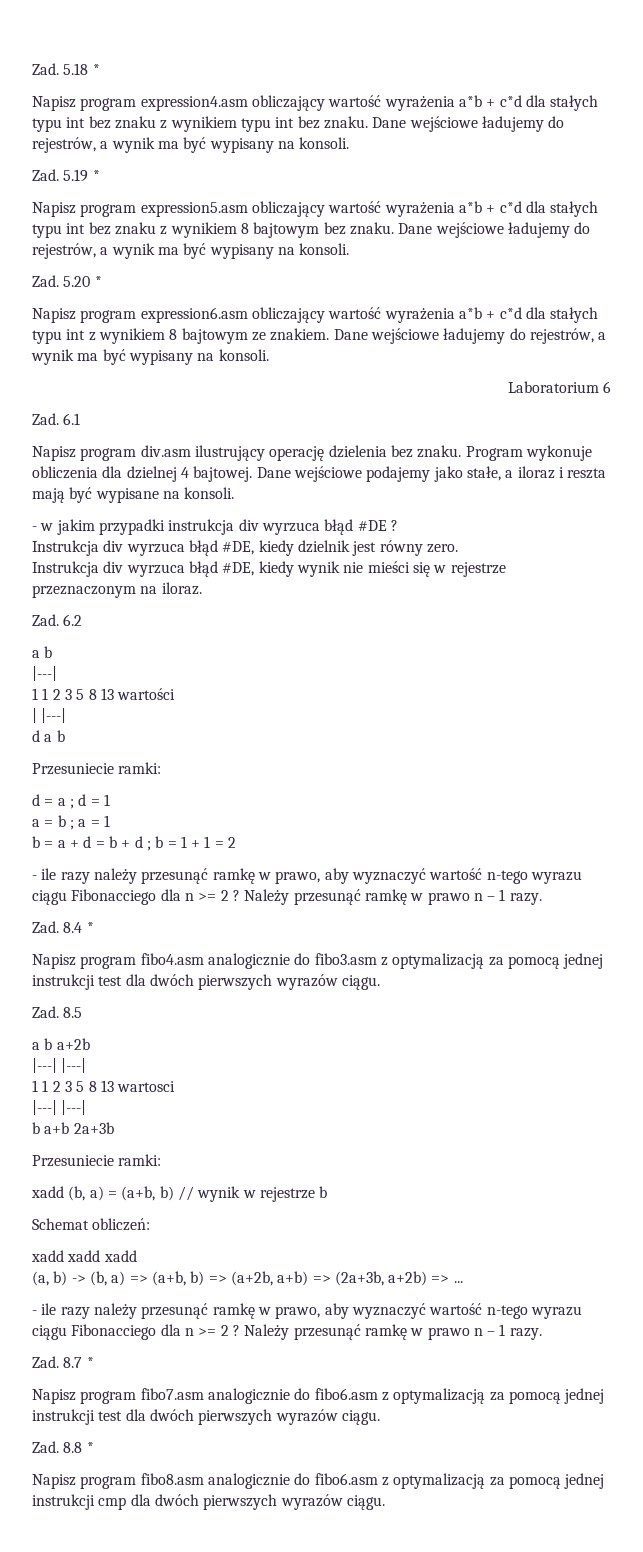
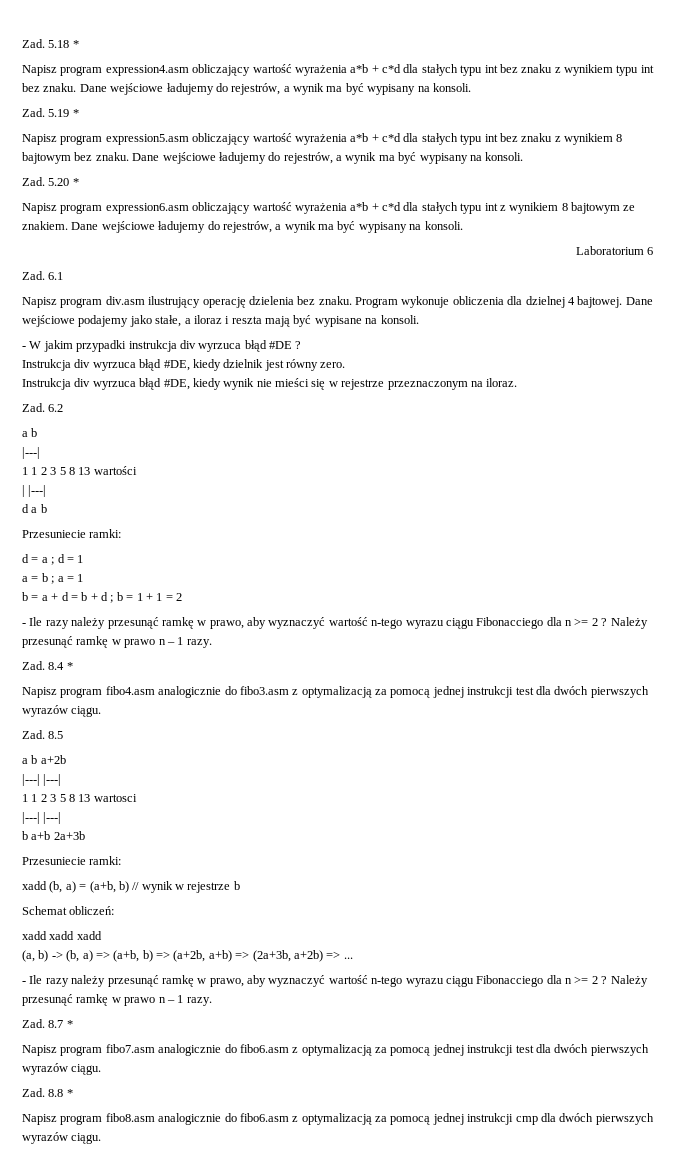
[40,523,54,531] w -> [29,341,42,349] W
[41,868,57,880] ile -> [29,617,43,626] Ile
[41,1303,57,1315] ile -> [29,975,43,984] Ile

